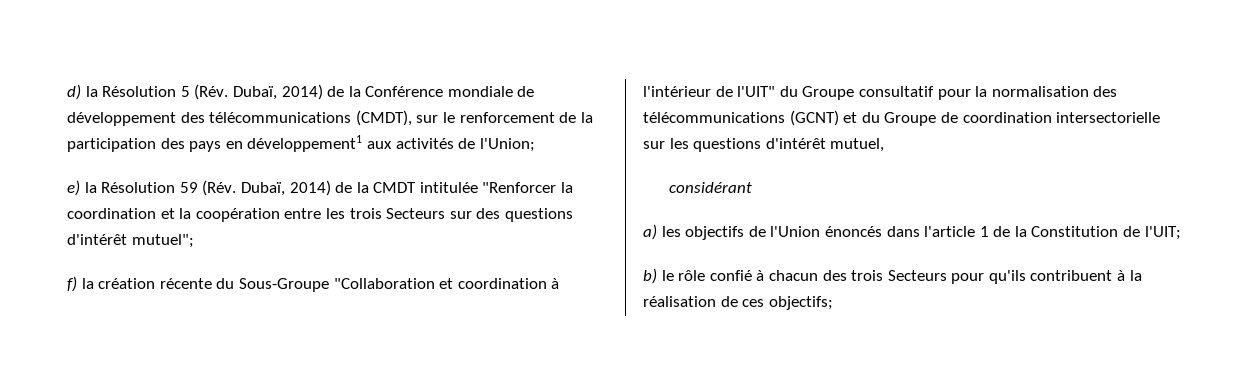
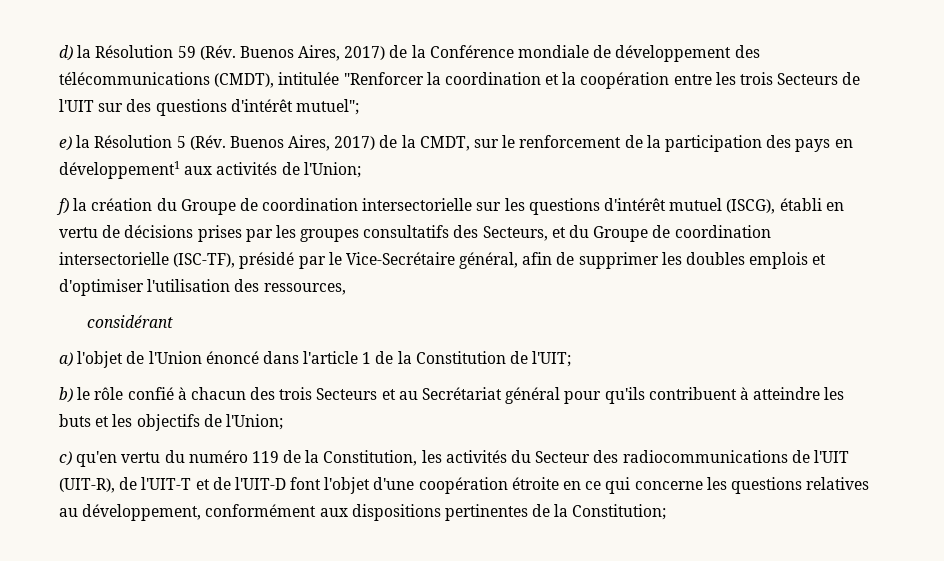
[180,84,323,100] 5 (Rév. Dubaï, 2014) -> [177,45,386,61] 59 (Rév. Buenos Aires, 2017)
(412, 118) none -> [278,72,861,89] [59,99,359,116] [59,135,470,151] intitulée "Renforcer la coordination et la coopération entre les trois Secteurs de l'UIT sur des questions d'intérêt mutuel"; // e) la Résolution 5 (Rév. Buenos Aires, 2017) de la CMDT,
[67,180,574,196] [67,208,573,222] [67,234,194,248] [67,276,560,292] [643,86,1118,100] [643,110,858,126] e) la Résolution 59 (Rév. Dubaï, 2014) de la CMDT intitulée "Renforcer la coordination et la coopération entre les trois Secteurs sur des questions d'intérêt mutuel"; // f) la création récente du Sous-Groupe "Collaboration et coordination à l'intérieur de l'UIT" du Groupe consultatif pour la normalisation des télécommunications (GCNT) et -> [56,198,153,215] f) la création
[830,138,885,152] mutuel, -> [669,198,844,214] [59,225,771,242] [59,252,827,269] [59,279,346,296] mutuel (ISCG), établi en vertu de décisions prises par les groupes consultatifs des Secteurs, et du Groupe de coordination intersectorielle (ISC-TF), présidé par le Vice-Secrétaire général, afin de supprimer les doubles emplois et d'optimiser l'utilisation des ressources,
[661,226,745,240] les objectifs -> [77,351,124,368] l'objet
[824,226,882,237] énoncés -> [205,351,259,364] énoncé
[951,270,1142,284] [643,296,833,310] pour qu'ils contribuent à la réalisation de ces objectifs; -> [381,387,845,404] [59,414,283,431] [59,450,849,467] [59,477,870,494] [59,504,667,521] et au Secrétariat général pour qu'ils contribuent à atteindre les buts et les objectifs de l'Union; // c) qu'en vertu du numéro 119 de la Constitution, les activités du Secteur des radiocommunications de l'UIT (UIT-R), de l'UIT-T et de l'UIT-D font l'objet d'une coopération étroite en ce qui concerne les questions relatives au développement, conformément aux dispositions pertinentes de la Constitution;

